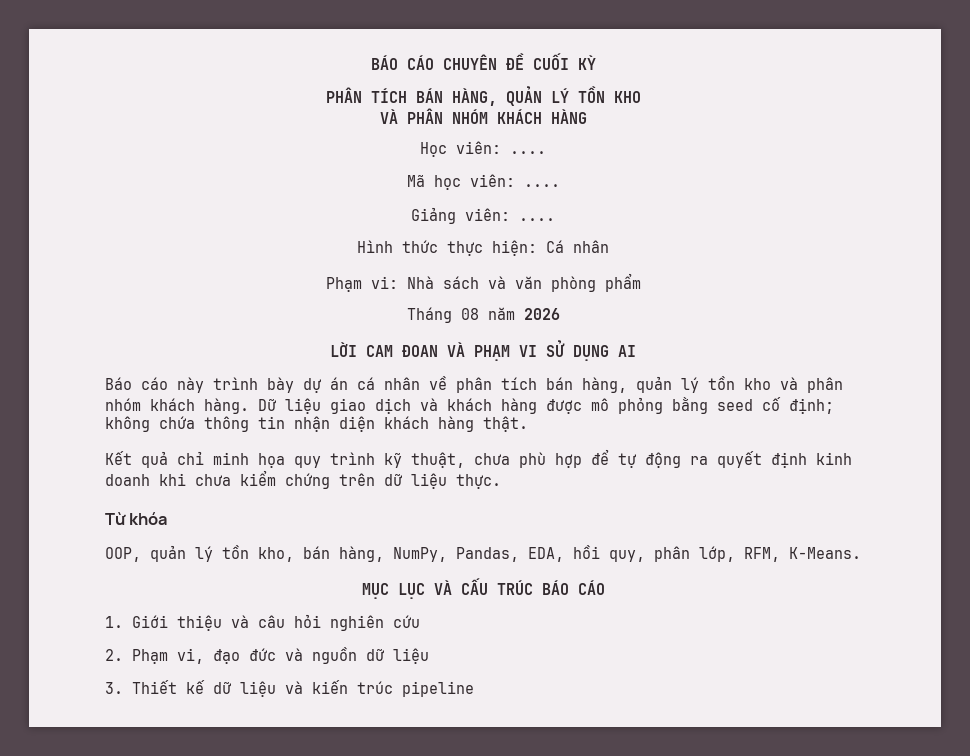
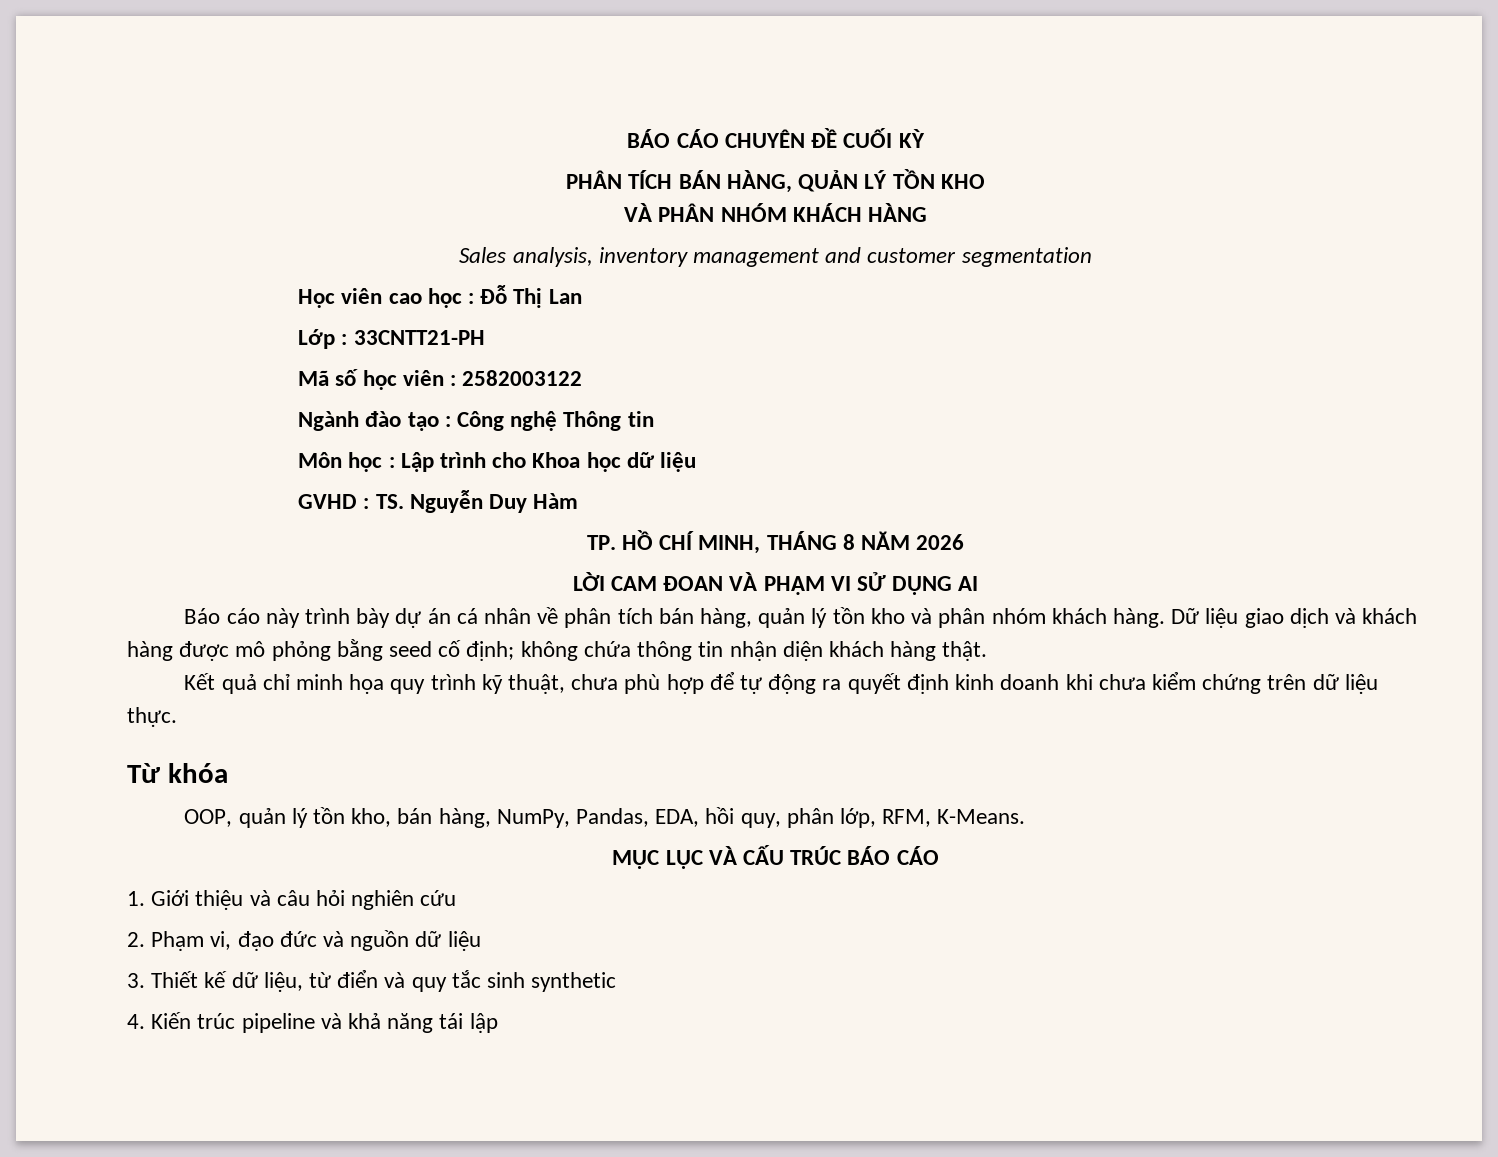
[420,141,546,157] [406,174,560,190] [411,207,555,224] [357,240,609,256] [325,273,641,292] [406,307,515,323] Học viên: .... // Mã học viên: .... // Giảng viên: .... // Hình thức thực hiện: Cá nhân // Phạm vi: Nhà sách và văn phòng phẩm // Tháng 08 năm -> [459,247,1092,267] [298,285,582,308] [298,329,485,349] [298,369,583,390] [298,411,654,431] [298,452,696,472] [298,490,579,513] [586,530,911,554] Sales analysis, inventory management and customer segmentation // Học viên cao học : Đỗ Thị Lan // Lớp : 33CNTT21-PH // Mã số học viên : 2582003122 // Ngành đào tạo : Công nghệ Thông tin // Môn học : Lập trình cho Khoa học dữ liệu // GVHD : TS. Nguyễn Duy Hàm // TP. HỒ CHÍ MINH, THÁNG 8 NĂM
[240,680,474,697] liệu và kiến trúc pipeline -> [263,970,617,992] [127,1012,498,1033] liệu, từ điển và quy tắc sinh synthetic // 4. Kiến trúc pipeline và khả năng tái lập

